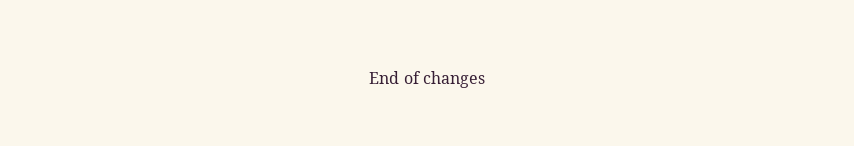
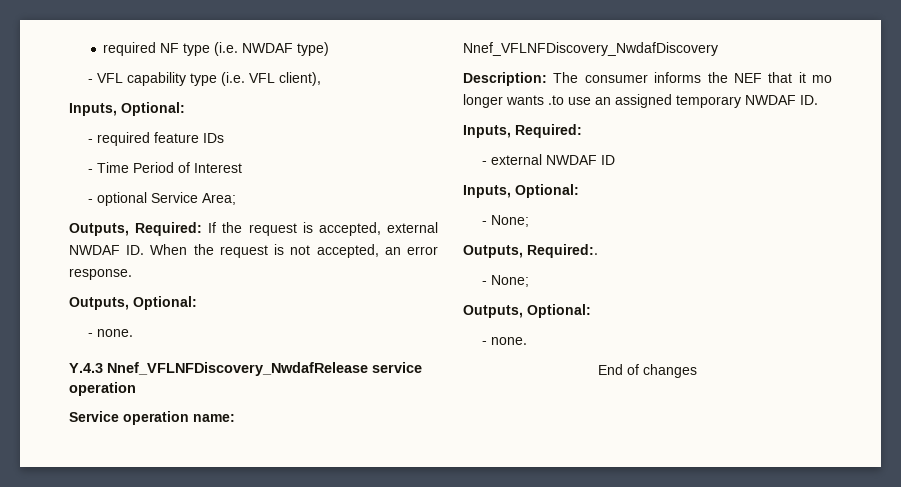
(369, 77) none -> [103,42,330,56] [87,72,321,86] [69,102,185,116] [87,132,224,146] [87,162,242,173] [87,192,236,206] [69,222,438,236] [69,244,439,258] [69,268,132,280] [69,296,197,310] [87,329,133,337] [69,362,422,376] [69,382,136,396] [69,411,235,425] [463,42,718,56] [463,72,832,86] [463,94,818,108] [463,124,582,138] [481,154,615,165] [463,184,579,198] [481,215,529,227] [463,244,598,258] [481,275,529,287] [463,304,591,318] [481,337,527,345] required NF type (i.e. NWDAF type) // - VFL capability type (i.e. VFL client), // Inputs, Optional: // - required feature IDs // - Time Period of Interest // - optional Service Area; // Outputs, Required: If the request is accepted, external NWDAF ID. When the request is not accepted, an error response. // Outputs, Optional: // - none. // Y.4.3 Nnef_VFLNFDiscovery_NwdafRelease service operation // Service operation name: Nnef_VFLNFDiscovery_NwdafDiscovery // Description: The consumer informs the NEF that it mo longer wants .to use an assigned temporary NWDAF ID. // Inputs, Required: // - external NWDAF ID // Inputs, Optional: // - None; // Outputs, Required:. // - None; // Outputs, Optional: // - none. //

